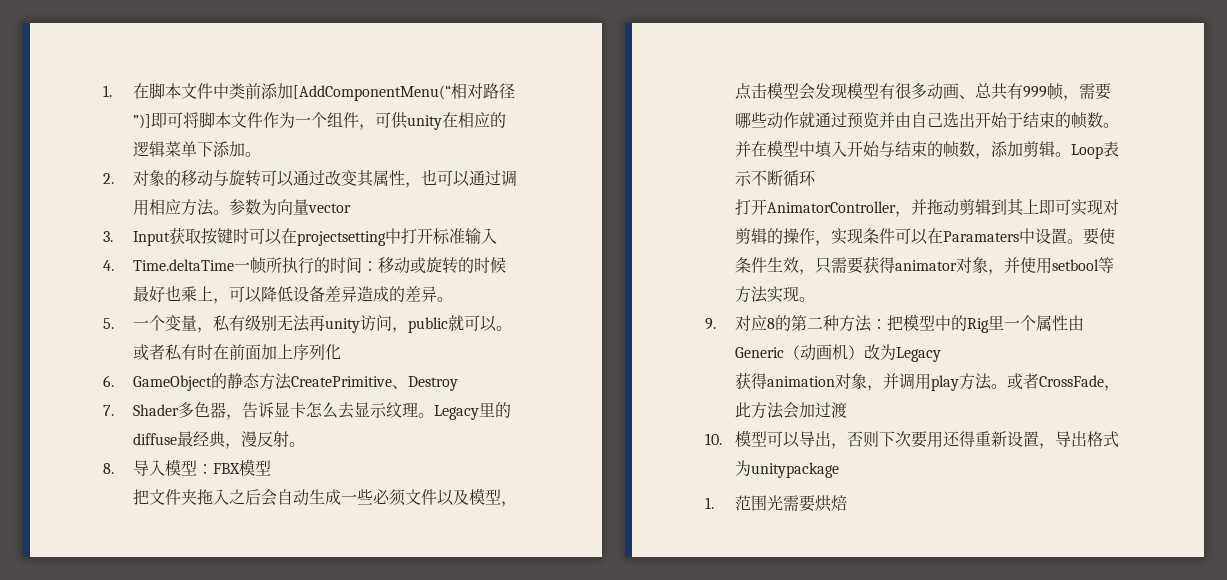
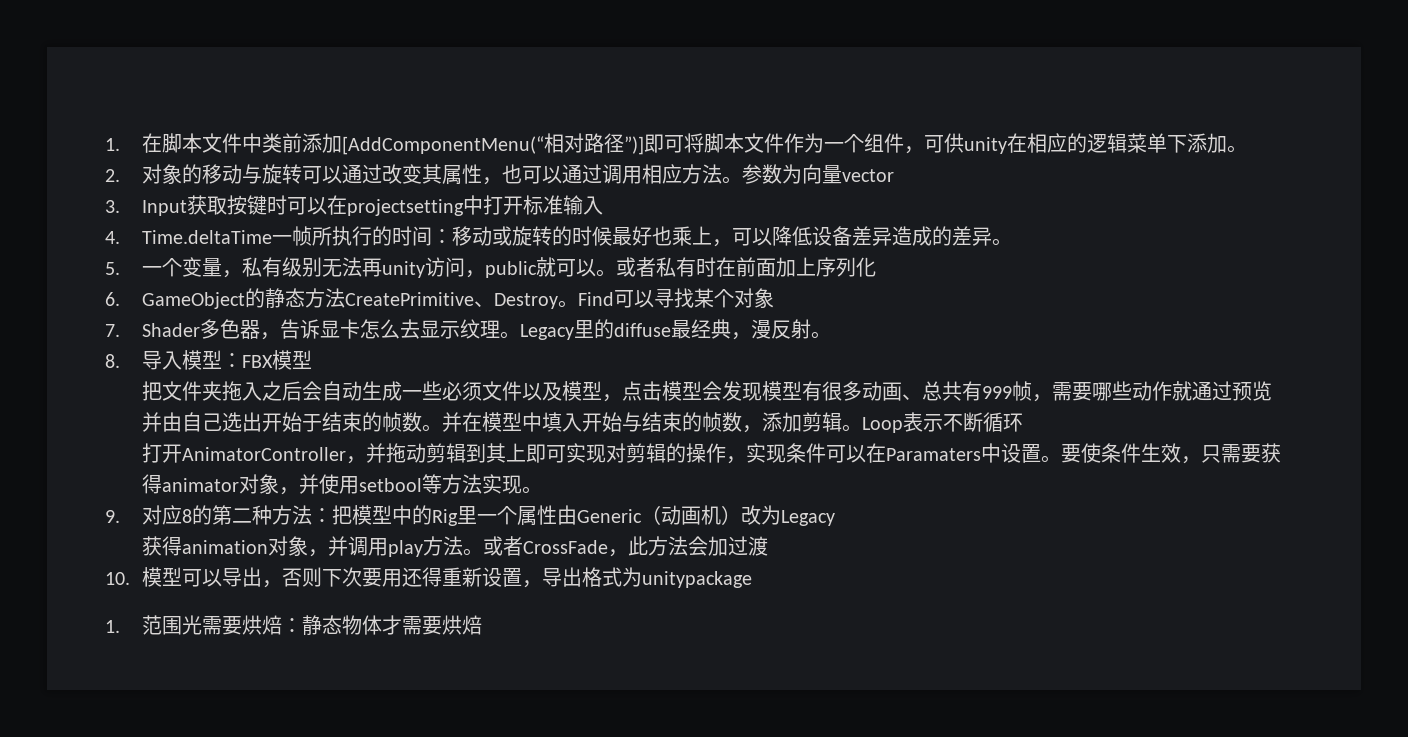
(459, 383) none -> [558,288,775,308] 。Find可以寻找某个对象
(848, 503) none -> [282,615,483,635] ：静态物体才需要烘焙

